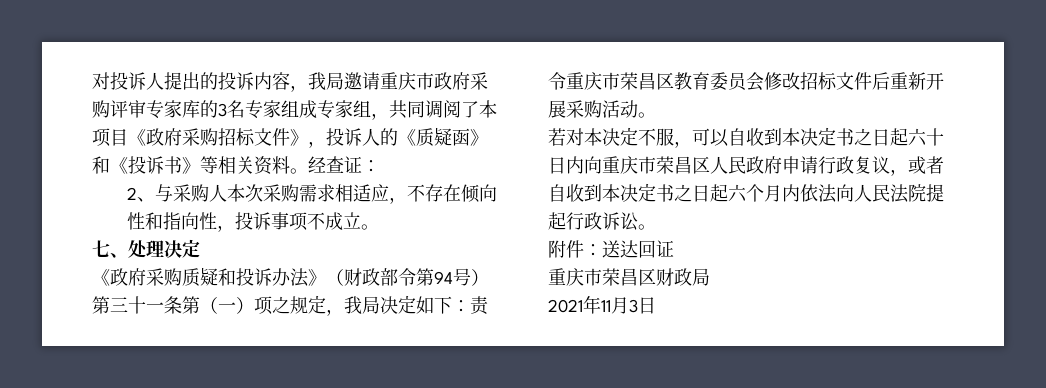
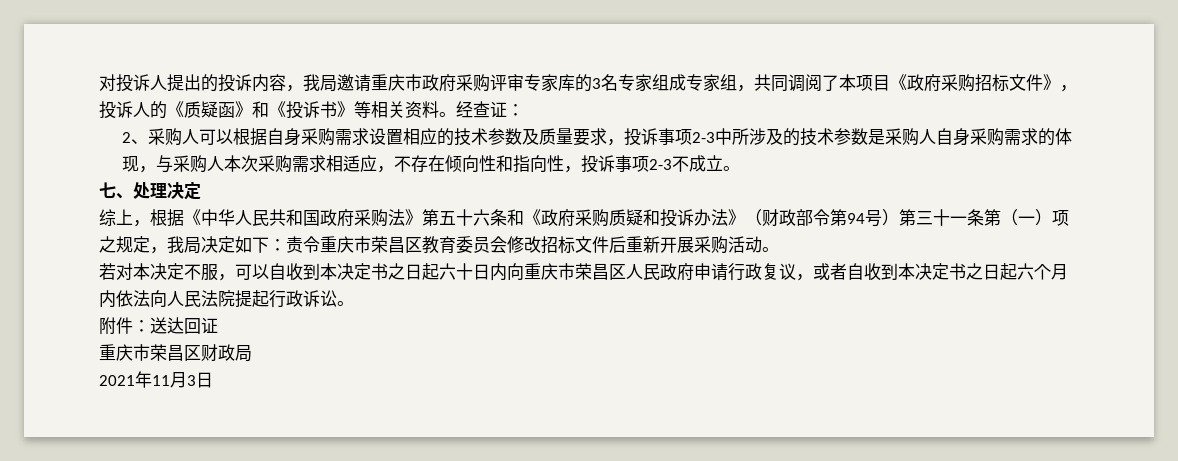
(155, 199) none -> [147,128,1072,146] [121,156,156,173] 采购人可以根据自身采购需求设置相应的技术参数及质量要求，投诉事项2-3中所涉及的技术参数是采购人自身采购需求的体现，
(308, 221) none -> [648,159,672,170] 2-3
(200, 248) none -> [99,209,524,227] 综上，根据《中华人民共和国政府采购法》第五十六条和

